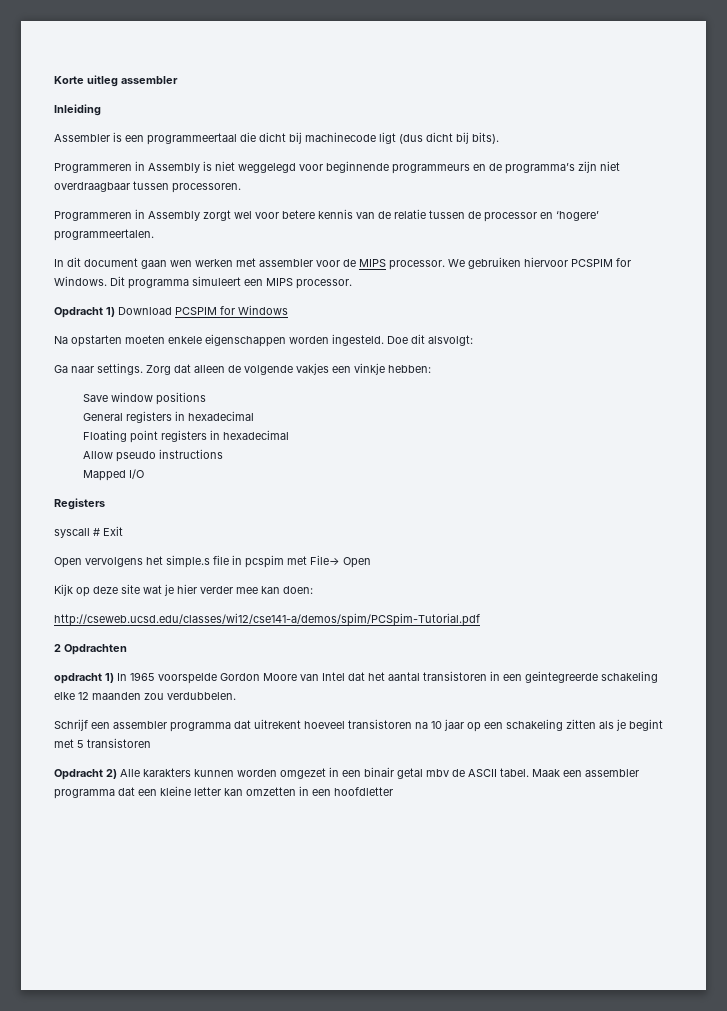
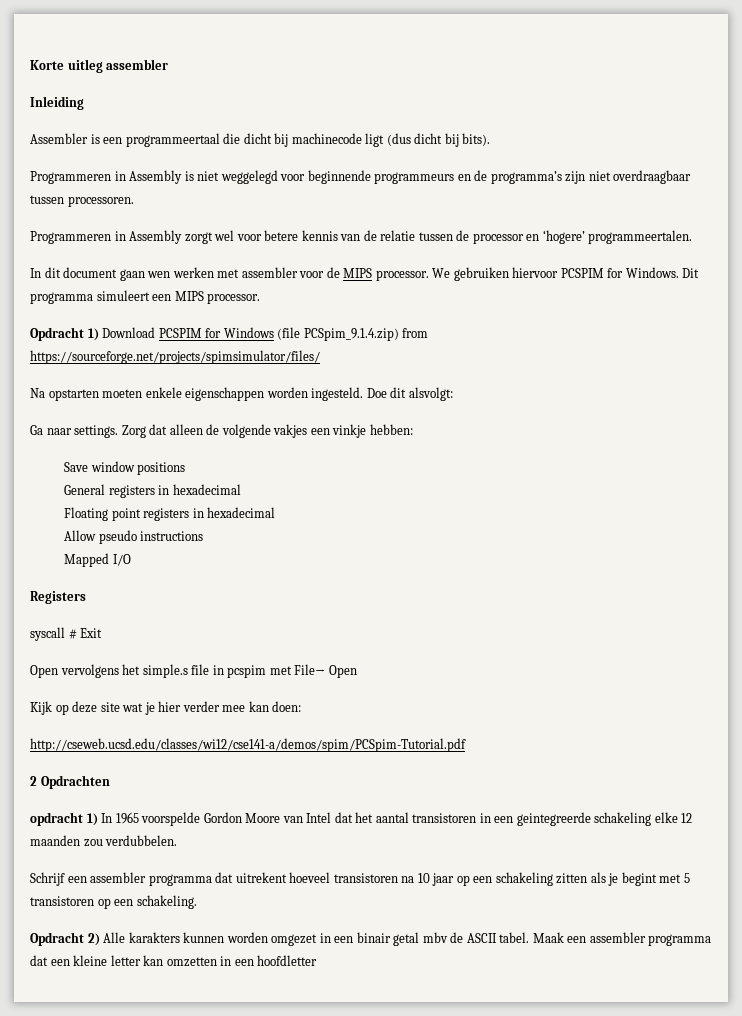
(288, 310) none -> [277,327,429,341] [30,350,320,364] (file PCSpim_9.1.4.zip) from https://sourceforge.net/projects/spimsimulator/files/
(151, 743) none -> [97,895,197,909] op een schakeling.

